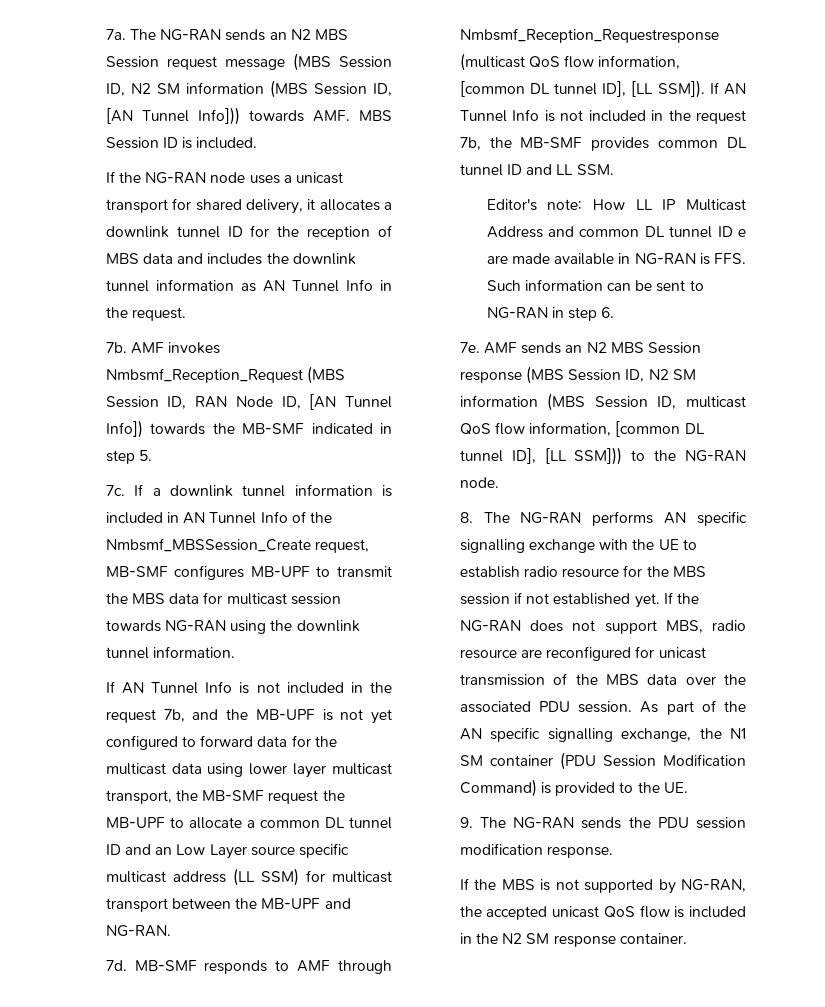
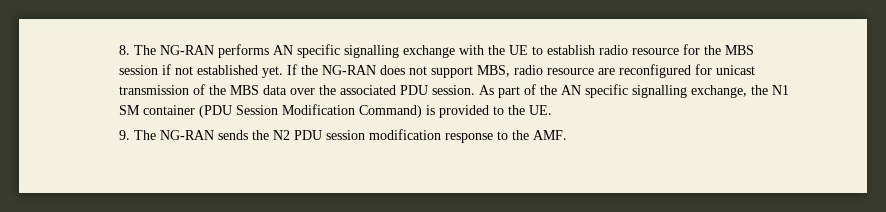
[105,29,348,41] [105,53,392,71] [105,80,392,98] [105,107,392,125] [105,137,258,149] [105,171,343,184] [105,198,393,214] [105,225,393,240] [105,253,356,265] [105,279,392,292] [105,307,186,321] [105,342,221,354] [105,366,345,384] [105,394,392,410] [105,420,392,438] [105,450,152,464] [105,484,392,497] [105,511,332,524] [105,538,369,553] [105,565,392,580] [105,592,341,605] [105,620,360,634] [105,646,235,659] [105,681,392,694] [105,709,393,724] [105,735,337,750] [105,763,393,778] [105,790,345,804] [105,817,392,829] [105,843,349,859] [105,868,392,886] [105,898,351,912] [105,925,171,937] [105,960,393,974] [459,28,719,43] [459,53,681,71] [459,80,746,98] [459,109,746,124] [459,137,747,151] [459,164,614,176] [486,199,746,211] [486,226,746,238] [486,253,746,265] [486,279,704,292] [486,307,615,321] [459,342,701,354] [459,366,696,384] [459,393,746,411] [459,421,705,437] [459,447,746,465] [459,477,499,488] 7a. The NG-RAN sends an N2 MBS Session request message (MBS Session ID, N2 SM information (MBS Session ID, [AN Tunnel Info])) towards AMF. MBS Session ID is included. // If the NG-RAN node uses a unicast transport for shared delivery, it allocates a downlink tunnel ID for the reception of MBS data and includes the downlink tunnel information as AN Tunnel Info in the request. // 7b. AMF invokes Nmbsmf_Reception_Request (MBS Session ID, RAN Node ID, [AN Tunnel Info]) towards the MB-SMF indicated in step 5. // 7c. If a downlink tunnel information is included in AN Tunnel Info of the Nmbsmf_MBSSession_Create request, MB-SMF configures MB-UPF to transmit the MBS data for multicast session towards NG-RAN using the downlink tunnel information. // If AN Tunnel Info is not included in the request 7b, and the MB-UPF is not yet configured to forward data for the multicast data using lower layer multicast transport, the MB-SMF request the MB-UPF to allocate a common DL tunnel ID and an Low Layer source specific multicast address (LL SSM) for multicast transport between the MB-UPF and NG-RAN. // 7d. MB-SMF responds to AMF through Nmbsmf_Reception_Requestresponse (multicast QoS flow information, [common DL tunnel ID], [LL SSM]). If AN Tunnel Info is not included in the request 7b, the MB-SMF provides common DL tunnel ID and LL SSM. // Editor's note: How LL IP Multicast Address and common DL tunnel ID e are made available in NG-RAN is FFS. Such information can be sent to NG-RAN in step 6. // 7e. AMF sends an N2 MBS Session response (MBS Session ID, N2 SM information (MBS Session ID, multicast QoS flow information, [common DL tunnel ID], [LL SSM])) to the NG-RAN node. // -> (118, 50) none
(651, 822) none -> [272,130,290,140] N2
[546,846,613,858] [459,878,746,894] [459,905,746,920] [459,933,687,947] response. // If the MBS is not supported by NG-RAN, the accepted unicast QoS flow is included in the N2 SM response container. -> [444,130,567,143] response to the AMF.

